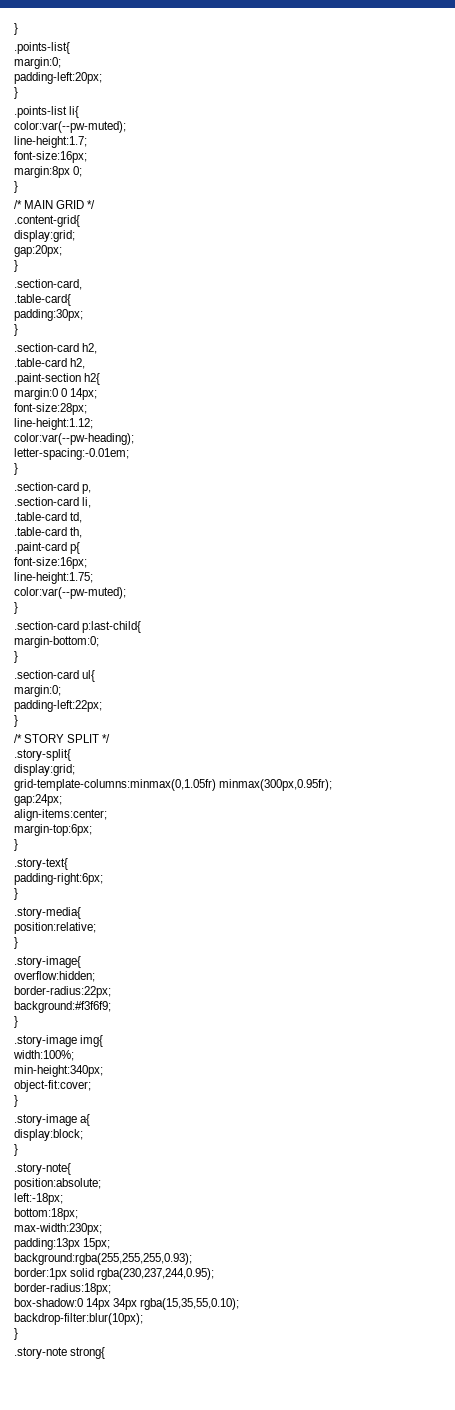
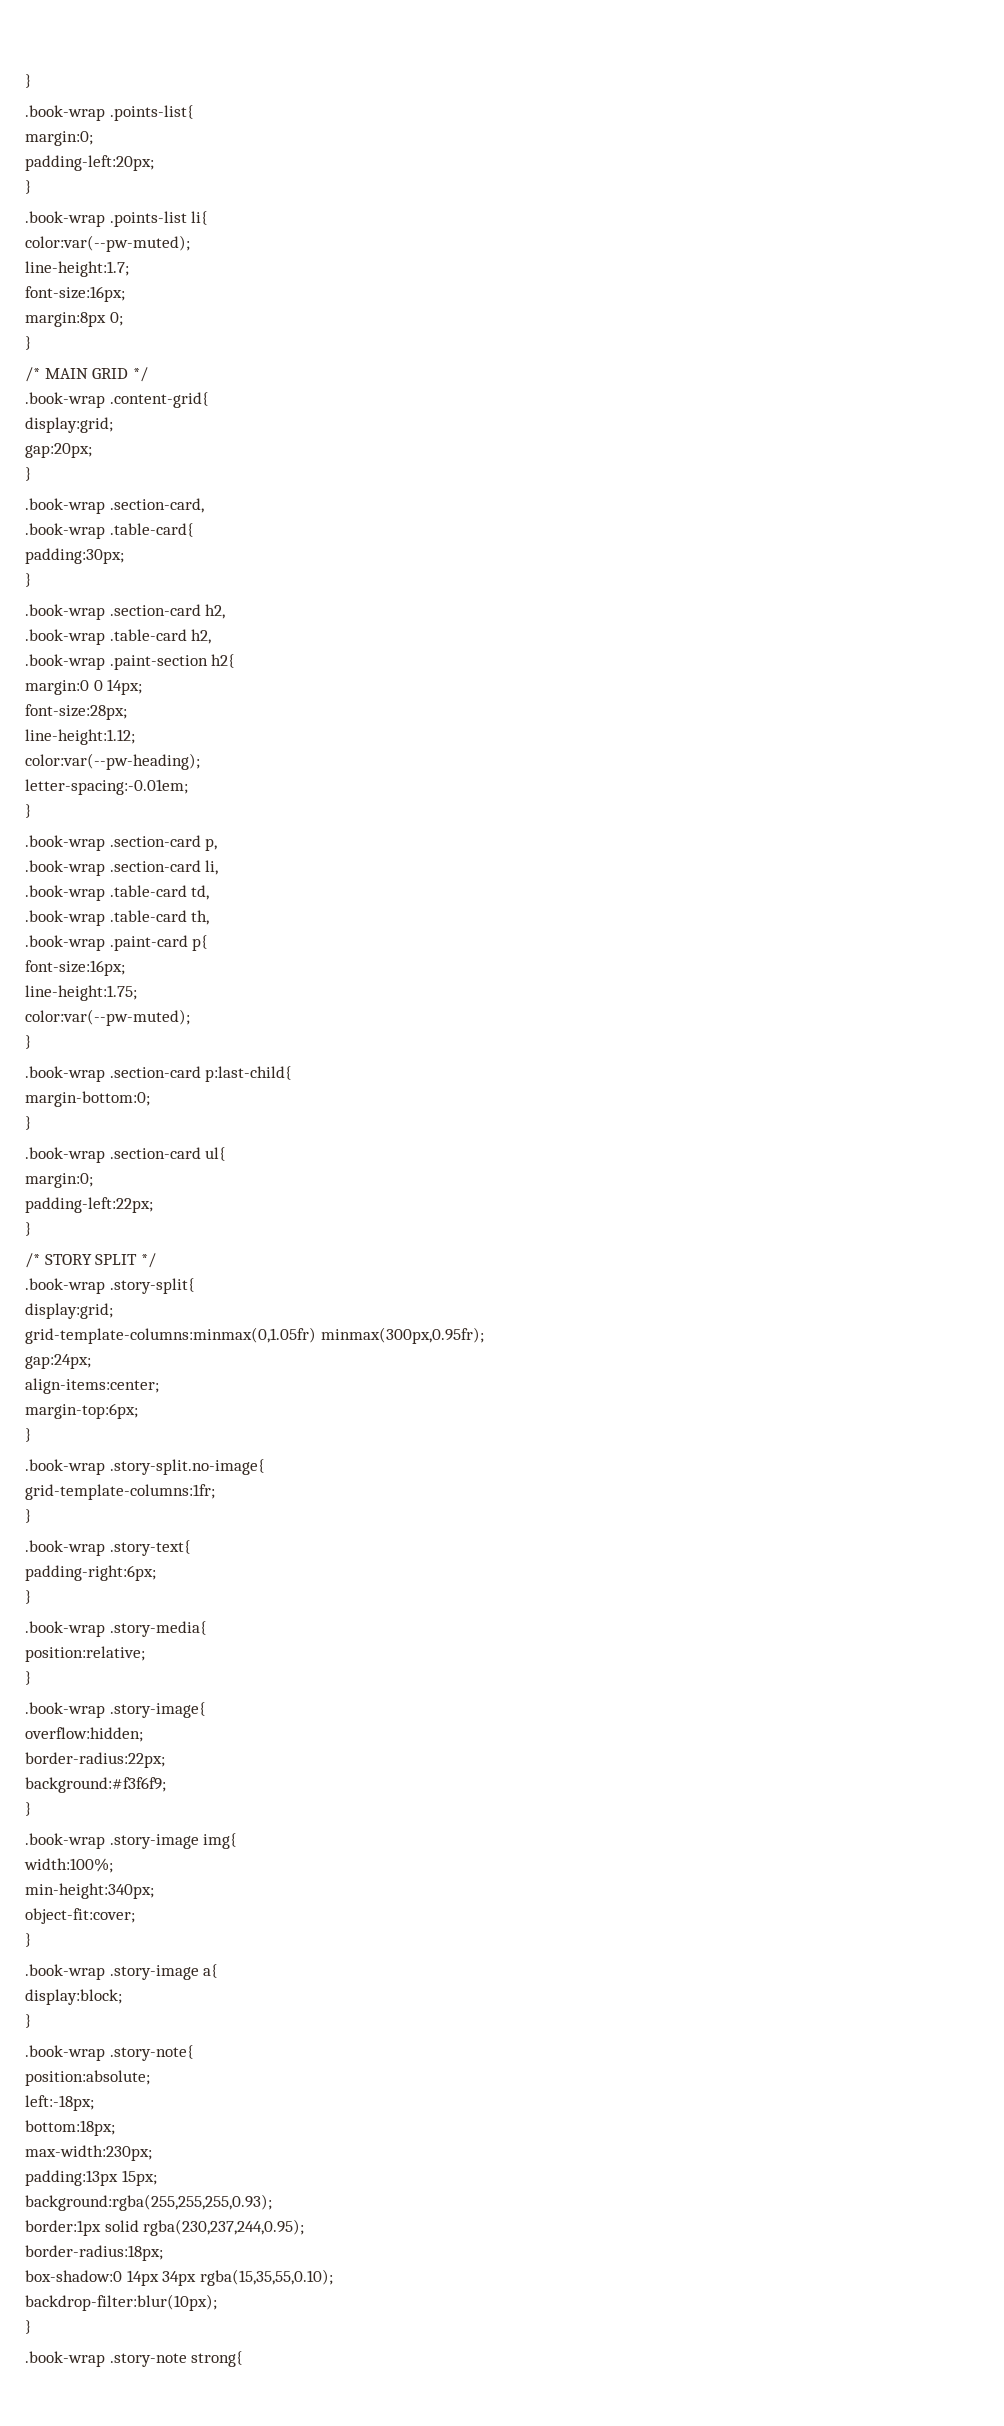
[14,23,18,35] } // -> [25,74,32,88] [25,105,105,121] } // .book-wrap
(18, 93) none -> [25,211,105,227] .book-wrap
(96, 204) none -> [25,392,105,408] .book-wrap
(18, 266) none -> [25,498,105,514] .book-wrap
(82, 284) none -> [25,523,105,539] .book-wrap
(18, 330) none -> [25,604,105,620] .book-wrap
(98, 348) none -> [25,629,105,645] .book-wrap
(86, 363) none -> [25,654,105,670] .book-wrap
(18, 469) none -> [25,835,105,851] .book-wrap
(92, 489) none -> [25,860,105,876] .book-wrap
(92, 502) none -> [25,885,105,901] .book-wrap
(83, 517) none -> [25,910,105,926] .book-wrap
(83, 532) none -> [25,935,105,951] .book-wrap
(18, 608) none -> [25,1066,105,1082] .book-wrap
(18, 657) none -> [25,1147,105,1163] .book-wrap
(111, 738) none -> [25,1278,105,1294] .book-wrap
(18, 845) none -> [25,1459,265,1475] [25,1484,215,1500] [25,1509,32,1523] [25,1540,105,1556] .book-wrap .story-split.no-image{ // grid-template-columns:1fr; // } // .book-wrap
(18, 894) none -> [25,1621,105,1637] .book-wrap
(18, 943) none -> [25,1702,105,1718] .book-wrap
(18, 1022) none -> [25,1833,105,1849] .book-wrap
(18, 1101) none -> [25,1964,105,1980] .book-wrap
(18, 1150) none -> [25,2045,105,2061] .book-wrap
(18, 1334) none -> [25,2351,105,2367] .book-wrap

